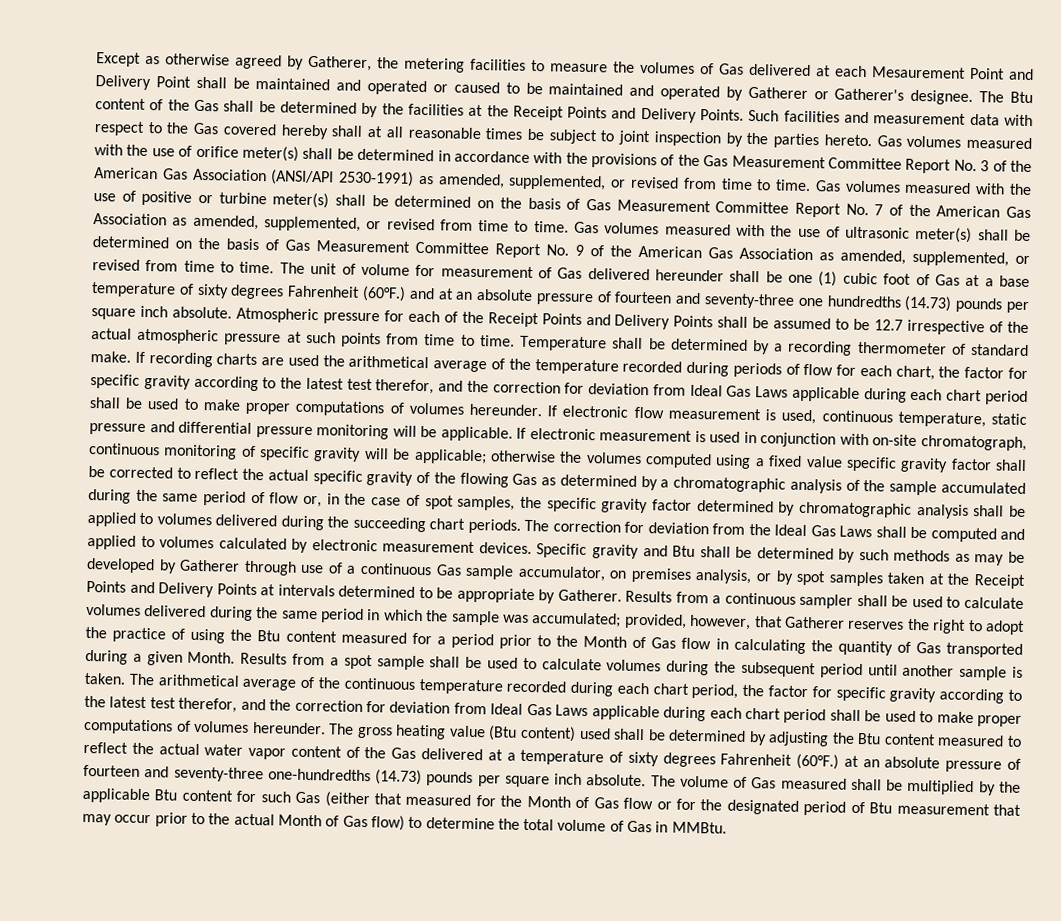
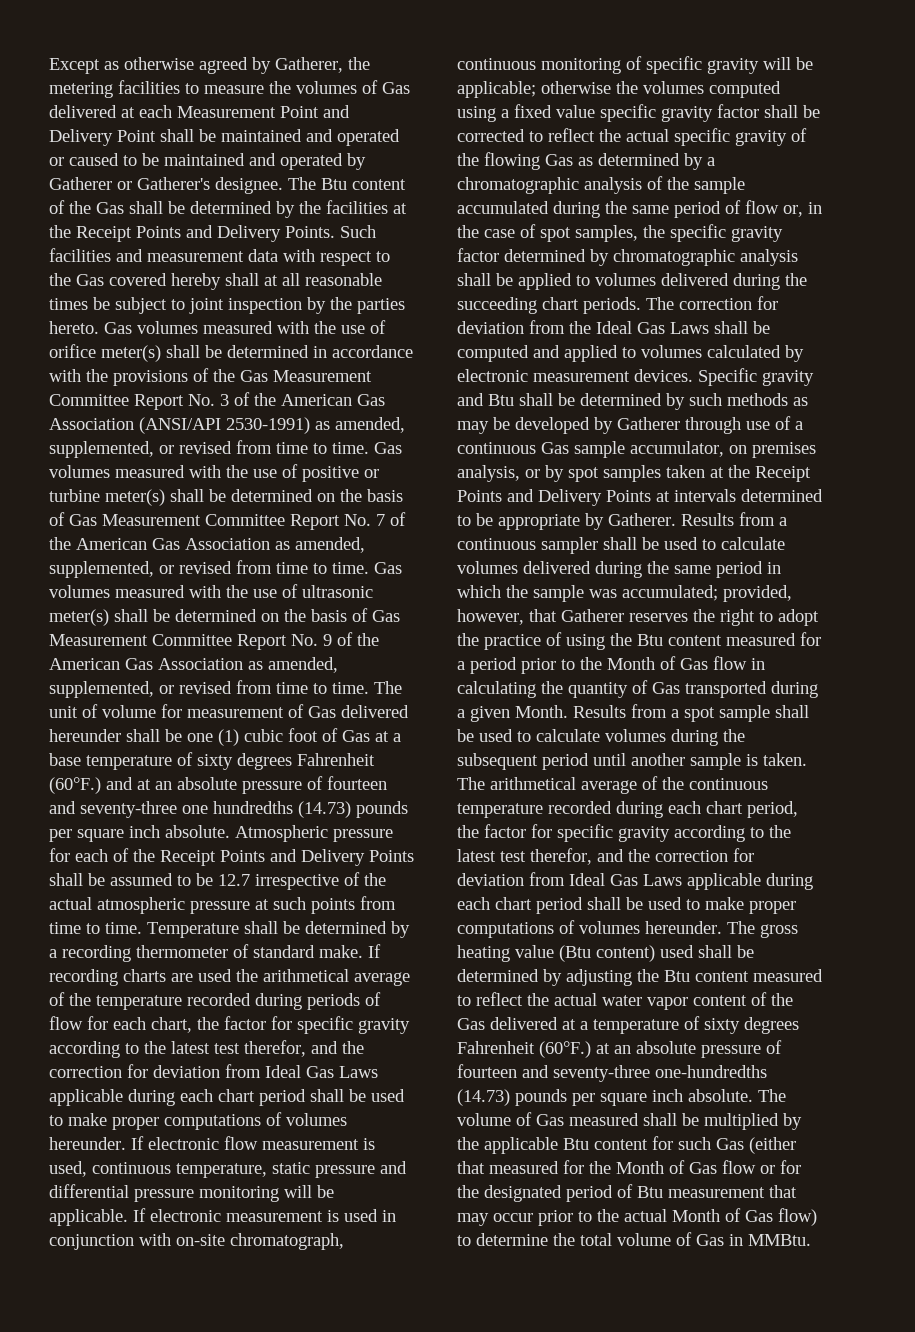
[872,66,966,79] Mesaurement -> [177,106,276,118] Measurement

